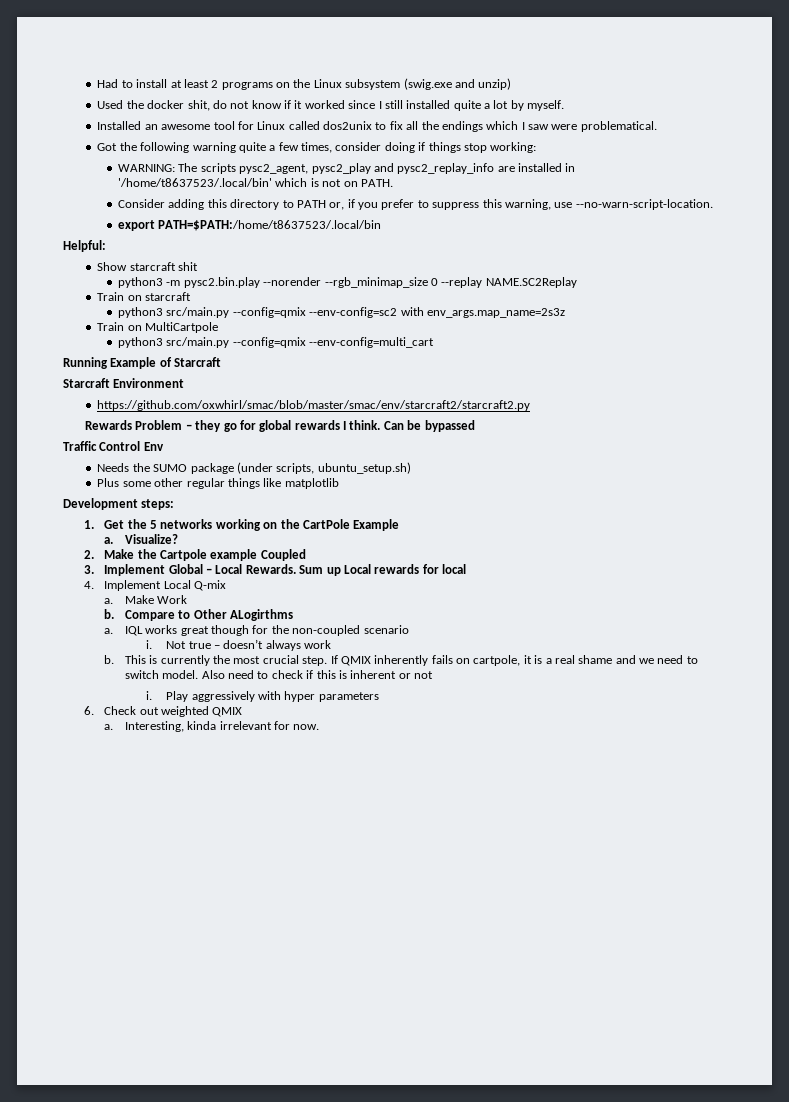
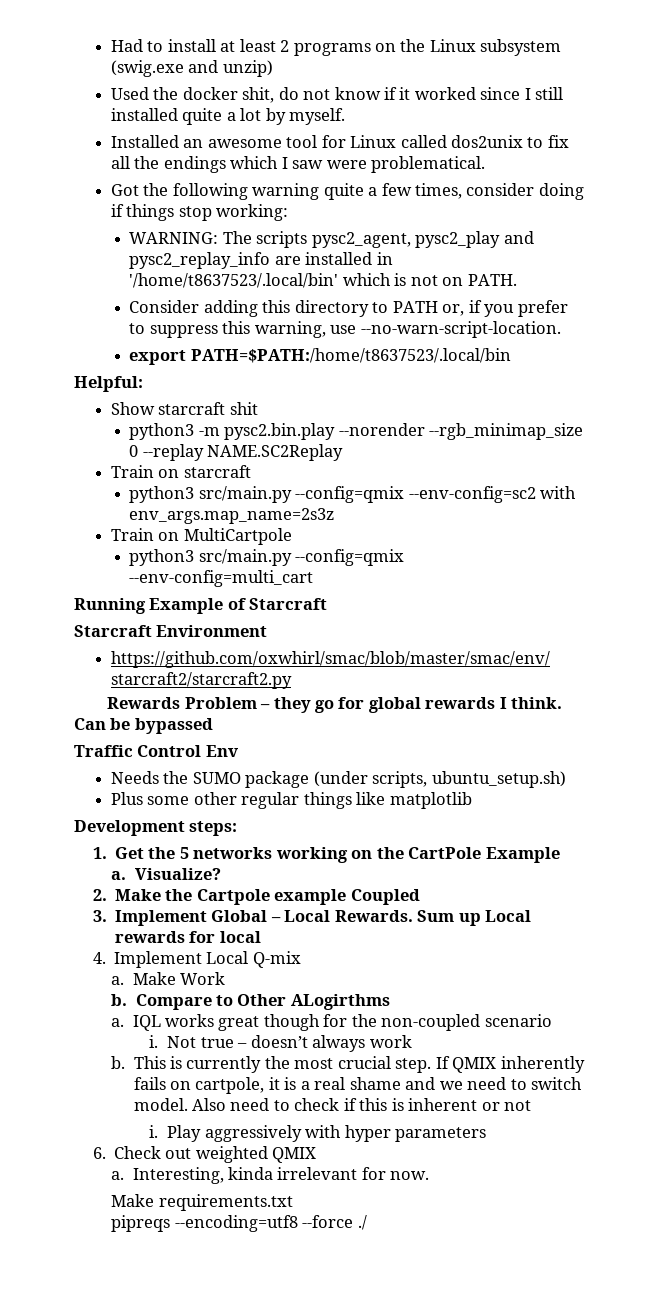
(320, 727) none -> [111,1194,293,1211] [111,1215,367,1232] // Make requirements.txt // pipreqs --encoding=utf8 --force ./

